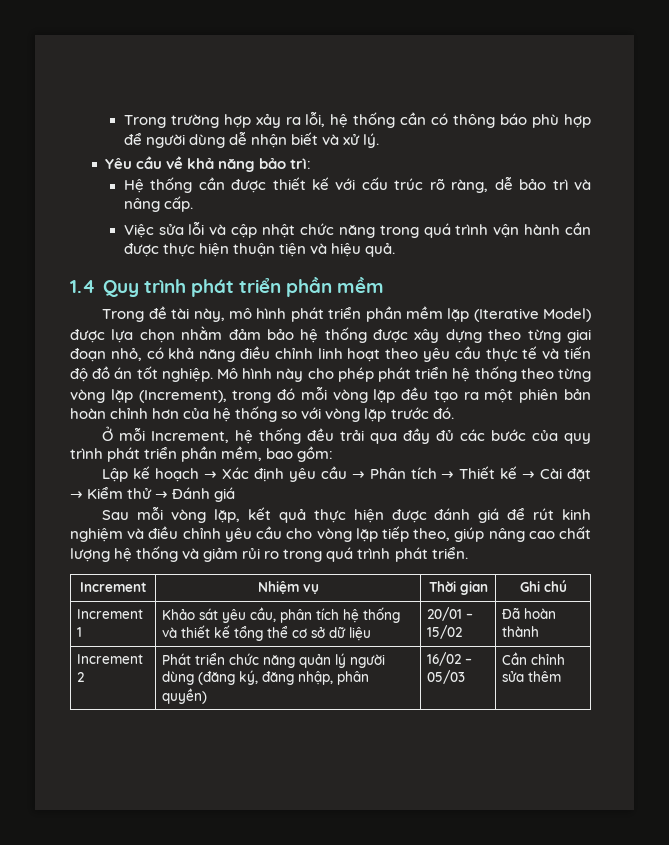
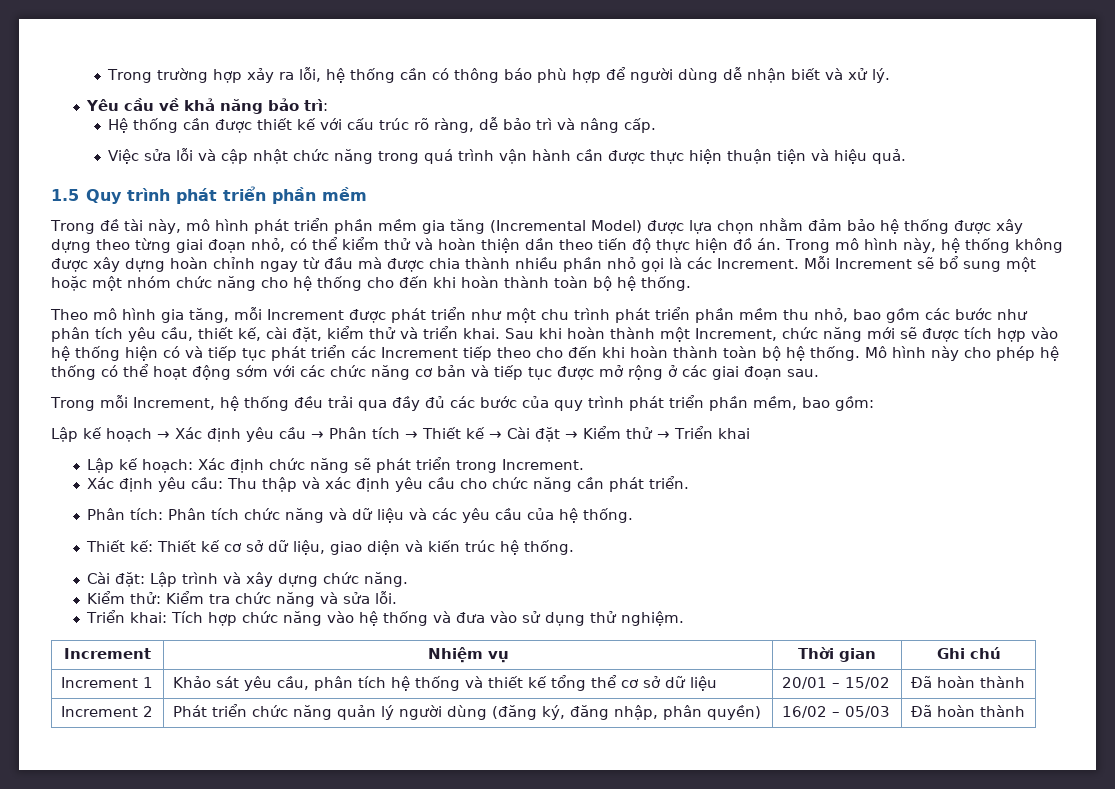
[70,280,95,293] 1.4 -> [51,189,79,201] 1.5
[447,308,539,322] lặp (Iterative -> [421,219,586,234] gia tăng (Incremental
[168,346,592,362] [70,366,213,382] khả năng điều chỉnh linh hoạt theo yêu cầu thực tế và tiến độ đồ án tốt nghiệp. -> [312,237,1063,253] [51,256,1036,272] [51,276,691,291] [50,307,1028,323] [51,326,1058,342] [51,345,860,361] thể kiểm thử và hoàn thiện dần theo tiến độ thực hiện đồ án. Trong mô hình này, hệ thống không được xây dựng hoàn chỉnh ngay từ đầu mà được chia thành nhiều phần nhỏ gọi là các Increment. Mỗi Increment sẽ bổ sung một hoặc một nhóm chức năng cho hệ thống cho đến khi hoàn thành toàn bộ hệ thống. // Theo mô hình gia tăng, mỗi Increment được phát triển như một chu trình phát triển phần mềm thu nhỏ, bao gồm các bước như phân tích yêu cầu, thiết kế, cài đặt, kiểm thử và triển khai. Sau khi hoàn thành một Increment, chức năng mới sẽ được tích hợp vào hệ thống hiện có và tiếp tục phát triển các Increment tiếp theo cho đến khi hoàn thành toàn bộ hệ thống.
[377,366,591,382] [70,386,591,403] [70,406,454,422] [102,426,114,441] phát triển hệ thống theo từng vòng lặp (Increment), trong đó mỗi vòng lặp đều tạo ra một phiên bản hoàn chỉnh hơn của hệ thống so với vòng lặp trước đó. // Ở -> [1040,346,1059,361] [51,364,819,380] [50,397,95,411] hệ thống có thể hoạt động sớm với các chức năng cơ bản và tiếp tục được mở rộng ở các giai đoạn sau. // Trong
[172,487,236,502] [102,506,591,523] [70,526,592,542] [70,546,468,562] Đánh giá // Sau mỗi vòng lặp, kết quả thực hiện được đánh giá để rút kinh nghiệm và điều chỉnh yêu cầu cho vòng lặp tiếp theo, giúp nâng cao chất lượng hệ thống và giảm rủi ro trong quá trình phát triển. -> [674,426,750,439] [87,457,585,473] [87,476,690,492] [87,508,634,523] [86,540,575,555] [87,572,409,587] [87,591,398,607] [86,610,685,626] Triển khai // Lập kế hoạch: Xác định chức năng sẽ phát triển trong Increment. // Xác định yêu cầu: Thu thập và xác định yêu cầu cho chức năng cần phát triển. // Phân tích: Phân tích chức năng và dữ liệu và các yêu cầu của hệ thống. // Thiết kế: Thiết kế cơ sở dữ liệu, giao diện và kiến trúc hệ thống. // Cài đặt: Lập trình và xây dựng chức năng. // Kiểm thử: Kiểm tra chức năng và sửa lỗi. // Triển khai: Tích hợp chức năng vào hệ thống và đưa vào sử dụng thử nghiệm.
[501,652,565,665] [501,670,561,682] Cần chỉnh sửa thêm -> [910,705,1025,717] Đã hoàn thành

